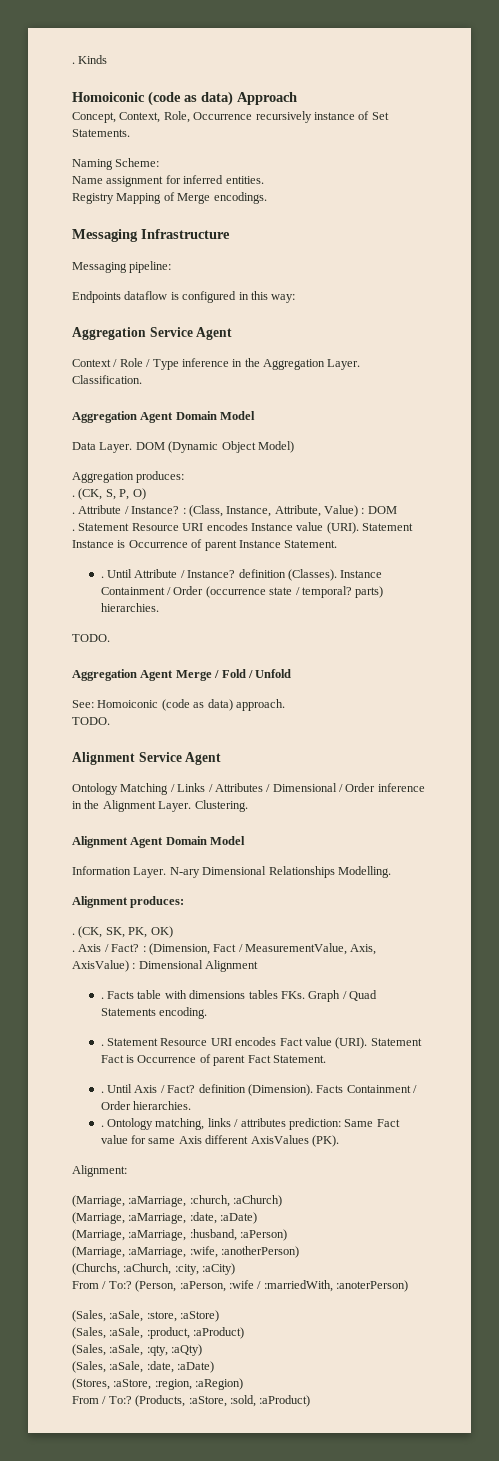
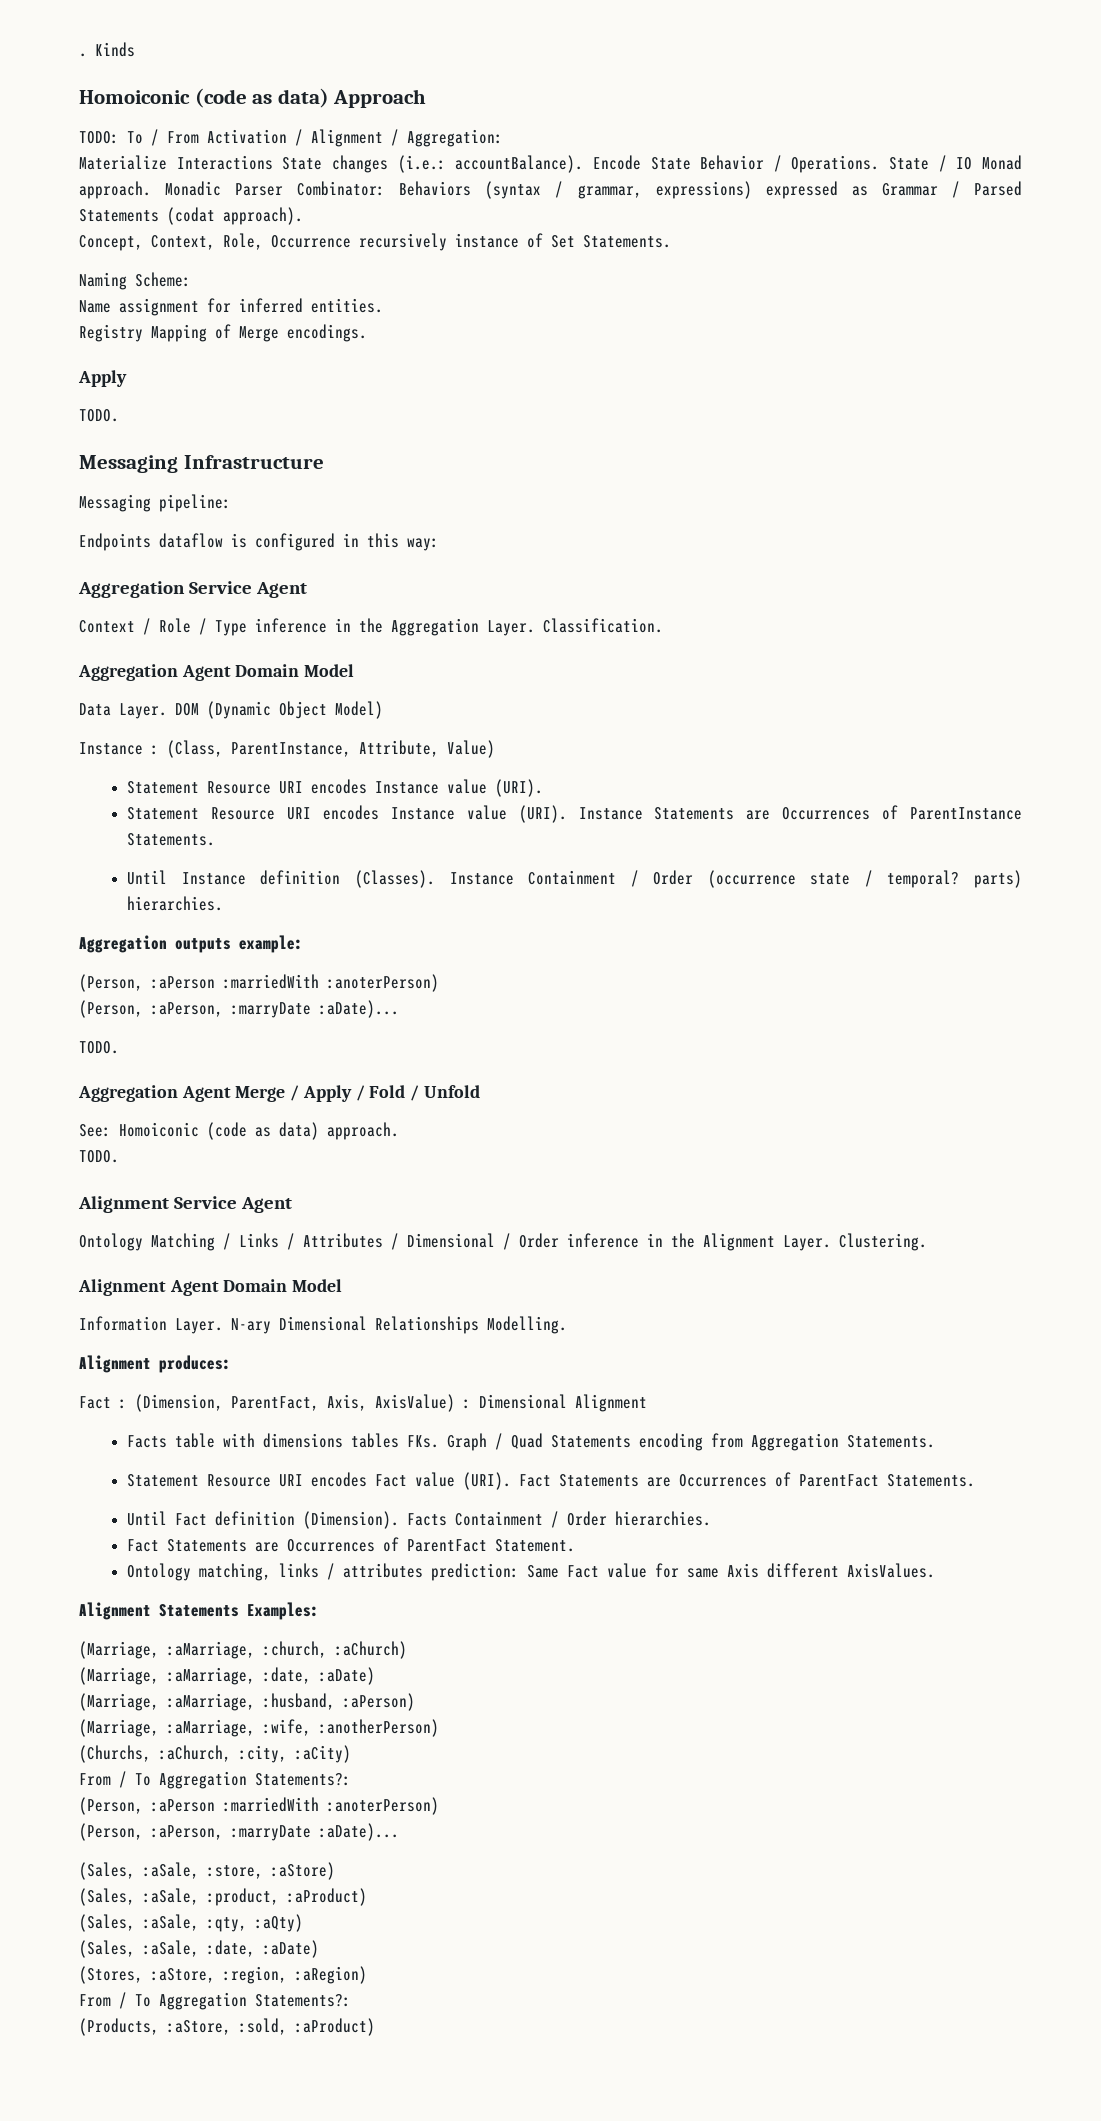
(297, 98) none -> [79,129,503,147] [79,155,1022,173] [79,181,1023,199] [79,207,303,225] // TODO: To / From Activation / Alignment / Aggregation: // Materialize Interactions State changes (i.e.: accountBalance). Encode State Behavior / Operations. State / IO Monad approach. Monadic Parser Combinator: Behaviors (syntax / grammar, expressions) expressed as Grammar / Parsed Statements (codat approach).
(267, 198) none -> [78,370,127,387] [79,409,119,422] // Apply // TODO.
[72,471,185,483] [72,488,146,500] [72,505,180,514] Aggregation produces: // . (CK, S, P, O) // . Attribute / Instance? -> [79,742,143,755] Instance
[226,506,272,517] Instance, -> [231,742,351,757] ParentInstance,
[361,506,397,514] [72,522,413,534] [72,539,338,551] [100,569,236,578] : DOM // . Statement Resource URI encodes Instance value (URI). Statement Instance is Occurrence of parent Instance Statement. // . Until Attribute / Instance? -> [127,779,544,797] [127,805,1022,823] [127,833,216,846] [127,870,246,885] // Statement Resource URI encodes Instance value (URI). // Statement Resource URI encodes Instance value (URI). Instance Statements are Occurrences of ParentInstance Statements. // Until Instance
(159, 607) none -> [79,935,303,953] [79,974,439,992] [79,1000,399,1018] // Aggregation outputs example: // (Person, :aPerson :marriedWith :anoterPerson) // (Person, :aPerson, :marryDate :aDate)...
(220, 674) none -> [302,1085,365,1102] Apply /
[72,926,173,938] [72,943,347,955] . (CK, SK, PK, OK) // . Axis / Fact? : (Dimension, Fact / MeasurementValue, -> [79,1394,319,1412] Fact : (Dimension, ParentFact,
[100,997,104,999] . -> (647, 1403) none
[159,1007,208,1019] [100,1044,104,1046] encoding. // . -> [639,1433,936,1451] encoding from Aggregation Statements. //
[370,1038,422,1046] [100,1054,326,1066] [100,1084,196,1093] Statement Fact is Occurrence of parent Fact Statement. // . Until Axis / Fact? -> [519,1472,976,1487] [127,1511,208,1526] Fact Statements are Occurrences of ParentFact Statements. // Until Fact
[100,1125,104,1127] . -> [127,1537,576,1552] Fact Statements are Occurrences of ParentFact Statement. //
[250,1135,339,1147] [72,1165,127,1177] AxisValues (PK). // Alignment: -> [847,1563,936,1578] [79,1602,319,1620] AxisValues. // Alignment Statements Examples:
[108,1280,408,1292] To:? (Person, :aPerson, :wife / :marriedWith, :anoterPerson) -> [135,1771,351,1789] [79,1797,439,1815] [79,1823,399,1841] To Aggregation Statements?: // (Person, :aPerson :marriedWith :anoterPerson) // (Person, :aPerson, :marryDate :aDate)...
[108,1396,132,1404] To:? -> [135,1992,351,2010] To Aggregation Statements?: //

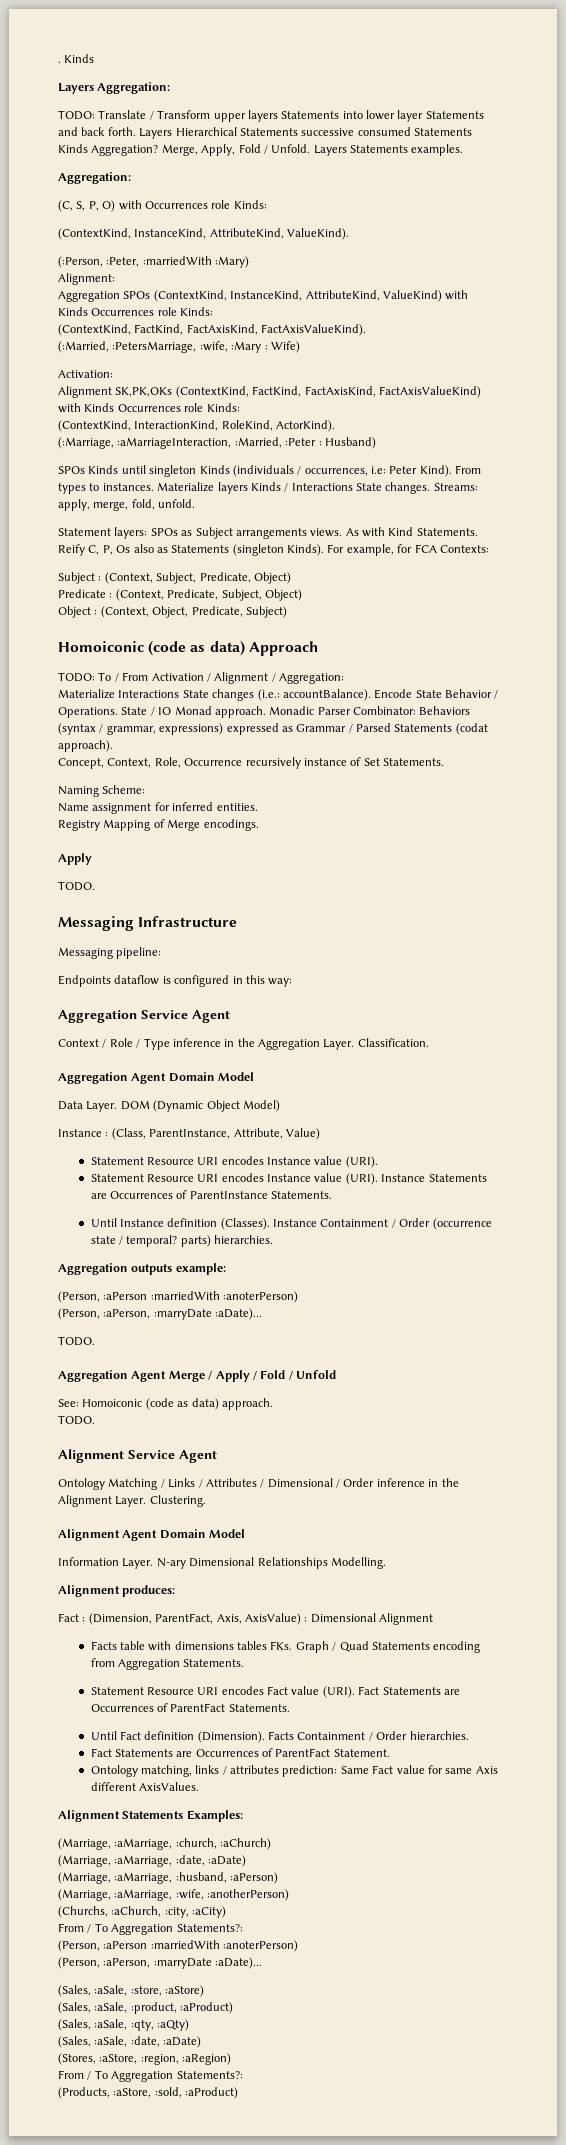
(135, 49) none -> [58,82,171,94] [58,110,484,122] [58,127,472,139] [58,144,464,156] [58,172,131,184] [58,200,267,212] [58,228,350,240] [58,256,250,268] [58,273,115,285] [58,290,469,302] [58,307,214,316] [58,324,367,336] [58,341,300,353] [58,370,113,378] [58,386,481,398] [58,403,240,413] [58,420,336,432] [58,437,376,449] [58,465,482,477] [58,482,478,494] [58,499,196,511] [58,527,478,539] [58,544,489,556] [58,572,291,584] [58,589,302,601] [58,606,287,618] // Layers Aggregation: // TODO: Translate / Transform upper layers Statements into lower layer Statements and back forth. Layers Hierarchical Statements successive consumed Statements Kinds Aggregation? Merge, Apply, Fold / Unfold. Layers Statements examples. // Aggregation: // (C, S, P, O) with Occurrences role Kinds: // (ContextKind, InstanceKind, AttributeKind, ValueKind). // (:Person, :Peter, :marriedWith :Mary) // Alignment: // Aggregation SPOs (ContextKind, InstanceKind, AttributeKind, ValueKind) with Kinds Occurrences role Kinds: // (ContextKind, FactKind, FactAxisKind, FactAxisValueKind). // (:Married, :PetersMarriage, :wife, :Mary : Wife) // Activation: // Alignment SK,PK,OKs (ContextKind, FactKind, FactAxisKind, FactAxisValueKind) with Kinds Occurrences role Kinds: // (ContextKind, InteractionKind, RoleKind, ActorKind). // (:Marriage, :aMarriageInteraction, :Married, :Peter : Husband) // SPOs Kinds until singleton Kinds (individuals / occurrences, i.e: Peter Kind). From types to instances. Materialize layers Kinds / Interactions State changes. Streams: apply, merge, fold, unfold. // Statement layers: SPOs as Subject arrangements views. As with Kind Statements. Reify C, P, Os also as Statements (singleton Kinds). For example, for FCA Contexts: // Subject : (Context, Subject, Predicate, Object) // Predicate : (Context, Predicate, Subject, Object) // Object : (Context, Object, Predicate, Subject)

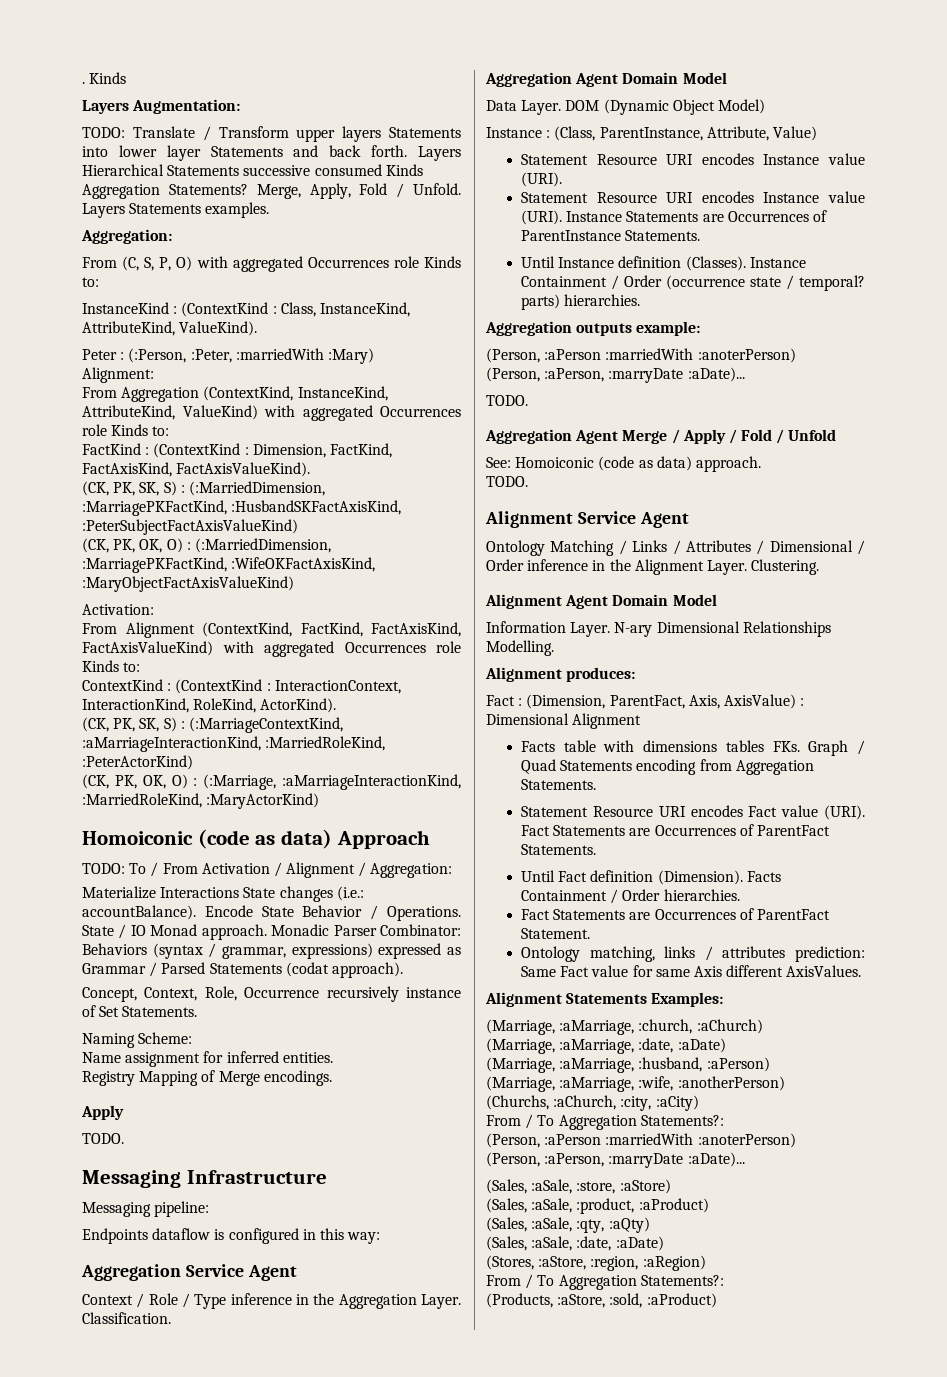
[97,82,171,94] Aggregation: -> [132,99,241,114] Augmentation:
[414,128,472,136] [58,144,159,156] Statements Kinds Aggregation? -> [385,164,423,176] [82,184,248,199] Kinds Aggregation Statements?
(131, 178) none -> [82,257,117,268] From
[144,200,267,209] [58,228,131,240] Occurrences role Kinds: // (ContextKind, -> [232,256,461,272] [82,277,99,287] [82,302,316,317] aggregated Occurrences role Kinds to: // InstanceKind : (ContextKind : Class,
(350, 234) none -> [82,349,125,360] Peter :
[58,291,151,302] Aggregation SPOs -> [82,387,200,402] From Aggregation
[58,307,214,316] [58,324,367,336] [58,341,300,353] Kinds Occurrences role Kinds: // (ContextKind, FactKind, FactAxisKind, FactAxisValueKind). // (:Married, :PetersMarriage, :wife, :Mary : Wife) -> [302,405,461,421] [82,424,170,436] [82,443,392,458] [82,462,311,477] [82,481,325,496] [82,500,402,516] [82,519,298,535] [82,538,331,553] [82,557,376,573] [82,576,294,592] aggregated Occurrences role Kinds to: // FactKind : (ContextKind : Dimension, FactKind, FactAxisKind, FactAxisValueKind). // (CK, PK, SK, S) : (:MarriedDimension, :MarriagePKFactKind, :HusbandSKFactAxisKind, :PeterSubjectFactAxisValueKind) // (CK, PK, OK, O) : (:MarriedDimension, :MarriagePKFactKind, :WifeOKFactAxisKind, :MaryObjectFactAxisValueKind)
[58,386,173,398] Alignment SK,PK,OKs -> [82,622,195,638] From Alignment
[84,403,240,412] [58,420,336,432] [58,437,376,449] [58,465,482,477] [58,482,478,494] [58,499,196,511] [58,527,478,539] [58,544,489,556] [58,572,291,584] [58,589,302,601] [58,606,287,618] Kinds Occurrences role Kinds: // (ContextKind, InteractionKind, RoleKind, ActorKind). // (:Marriage, :aMarriageInteraction, :Married, :Peter : Husband) // SPOs Kinds until singleton Kinds (individuals / occurrences, i.e: Peter Kind). From types to instances. Materialize layers Kinds / Interactions State changes. Streams: apply, merge, fold, unfold. // Statement layers: SPOs as Subject arrangements views. As with Kind Statements. Reify C, P, Os also as Statements (singleton Kinds). For example, for FCA Contexts: // Subject : (Context, Subject, Predicate, Object) // Predicate : (Context, Predicate, Subject, Object) // Object : (Context, Object, Predicate, Subject) -> [264,641,461,657] [82,660,141,672] [82,679,401,694] [82,698,337,713] [82,717,343,733] [82,736,386,752] [82,755,193,770] [82,774,461,790] [82,793,320,809] aggregated Occurrences role Kinds to: // ContextKind : (ContextKind : InteractionContext, InteractionKind, RoleKind, ActorKind). // (CK, PK, SK, S) : (:MarriageContextKind, :aMarriageInteractionKind, :MarriedRoleKind, :PeterActorKind) // (CK, PK, OK, O) : (:Marriage, :aMarriageInteractionKind, :MarriedRoleKind, :MaryActorKind)

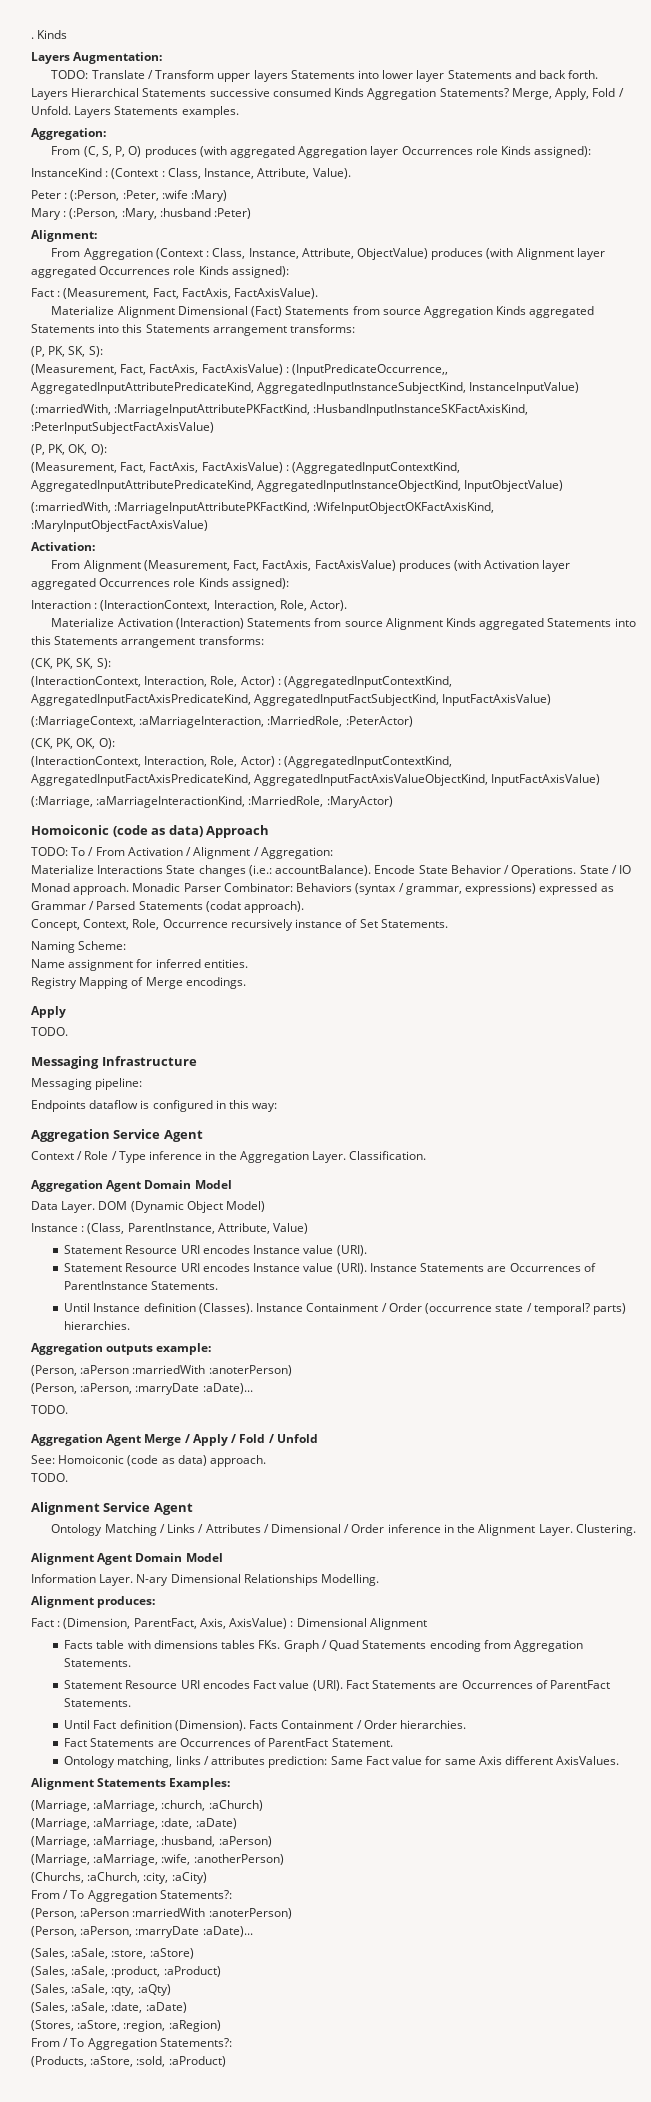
[196,256,461,272] [82,277,99,287] with aggregated Occurrences role Kinds to: -> [144,146,592,158] produces (with aggregated Aggregation layer Occurrences role Kinds assigned):
[181,302,410,317] [82,321,258,336] (ContextKind : Class, InstanceKind, AttributeKind, ValueKind). -> [111,168,351,179] (Context : Class, Instance, Attribute, Value).
[235,348,324,360] :marriedWith -> [161,190,188,199] :wife
[82,367,154,383] [82,386,388,402] [82,405,461,421] [82,424,170,436] [82,443,392,458] [82,462,311,477] [82,481,325,496] [82,500,402,516] [82,519,298,535] [82,538,331,553] [82,557,376,573] [82,576,294,592] [82,604,154,615] [82,622,461,638] [82,641,461,657] [82,660,141,672] [82,679,401,694] [82,698,337,713] [82,717,343,733] [82,736,386,752] [82,755,193,770] [82,774,461,790] [82,793,320,809] Alignment: // From Aggregation (ContextKind, InstanceKind, AttributeKind, ValueKind) with aggregated Occurrences role Kinds to: // FactKind : (ContextKind : Dimension, FactKind, FactAxisKind, FactAxisValueKind). // (CK, PK, SK, S) : (:MarriedDimension, :MarriagePKFactKind, :HusbandSKFactAxisKind, :PeterSubjectFactAxisValueKind) // (CK, PK, OK, O) : (:MarriedDimension, :MarriagePKFactKind, :WifeOKFactAxisKind, :MaryObjectFactAxisValueKind) // Activation: // From Alignment (ContextKind, FactKind, FactAxisKind, FactAxisValueKind) with aggregated Occurrences role Kinds to: // ContextKind : (ContextKind : InteractionContext, InteractionKind, RoleKind, ActorKind). // (CK, PK, SK, S) : (:MarriageContextKind, :aMarriageInteractionKind, :MarriedRoleKind, :PeterActorKind) // (CK, PK, OK, O) : (:Marriage, :aMarriageInteractionKind, :MarriedRoleKind, :MaryActorKind) -> [31,208,252,220] [31,230,97,242] [51,248,605,260] [31,266,289,278] [31,288,319,299] [51,306,595,318] [31,324,356,336] [31,346,103,357] [31,364,449,376] [31,382,580,394] [31,404,529,416] [31,422,214,434] [31,444,107,455] [31,462,461,474] [31,480,564,492] [31,502,495,514] [31,520,208,532] [31,542,95,551] [51,560,571,572] [31,578,289,590] [31,600,348,611] [51,618,636,630] [31,636,264,648] [31,658,111,669] [31,676,453,688] [31,694,552,706] [31,716,413,728] [31,738,115,749] [31,756,453,768] [31,774,601,786] [31,796,393,808] Mary : (:Person, :Mary, :husband :Peter) // Alignment: // From Aggregation (Context : Class, Instance, Attribute, ObjectValue) produces (with Alignment layer aggregated Occurrences role Kinds assigned): // Fact : (Measurement, Fact, FactAxis, FactAxisValue). // Materialize Alignment Dimensional (Fact) Statements from source Aggregation Kinds aggregated Statements into this Statements arrangement transforms: // (P, PK, SK, S): // (Measurement, Fact, FactAxis, FactAxisValue) : (InputPredicateOccurrence,, AggregatedInputAttributePredicateKind, AggregatedInputInstanceSubjectKind, InstanceInputValue) // (:marriedWith, :MarriageInputAttributePKFactKind, :HusbandInputInstanceSKFactAxisKind, :PeterInputSubjectFactAxisValue) // (P, PK, OK, O): // (Measurement, Fact, FactAxis, FactAxisValue) : (AggregatedInputContextKind, AggregatedInputAttributePredicateKind, AggregatedInputInstanceObjectKind, InputObjectValue) // (:marriedWith, :MarriageInputAttributePKFactKind, :WifeInputObjectOKFactAxisKind, :MaryInputObjectFactAxisValue) // Activation: // From Alignment (Measurement, Fact, FactAxis, FactAxisValue) produces (with Activation layer aggregated Occurrences role Kinds assigned): // Interaction : (InteractionContext, Interaction, Role, Actor). // Materialize Activation (Interaction) Statements from source Alignment Kinds aggregated Statements into this Statements arrangement transforms: // (CK, PK, SK, S): // (InteractionContext, Interaction, Role, Actor) : (AggregatedInputContextKind, AggregatedInputFactAxisPredicateKind, AggregatedInputFactSubjectKind, InputFactAxisValue) // (:MarriageContext, :aMarriageInteraction, :MarriedRole, :PeterActor) // (CK, PK, OK, O): // (InteractionContext, Interaction, Role, Actor) : (AggregatedInputContextKind, AggregatedInputFactAxisPredicateKind, AggregatedInputFactAxisValueObjectKind, InputFactAxisValue) // (:Marriage, :aMarriageInteractionKind, :MarriedRole, :MaryActor)

